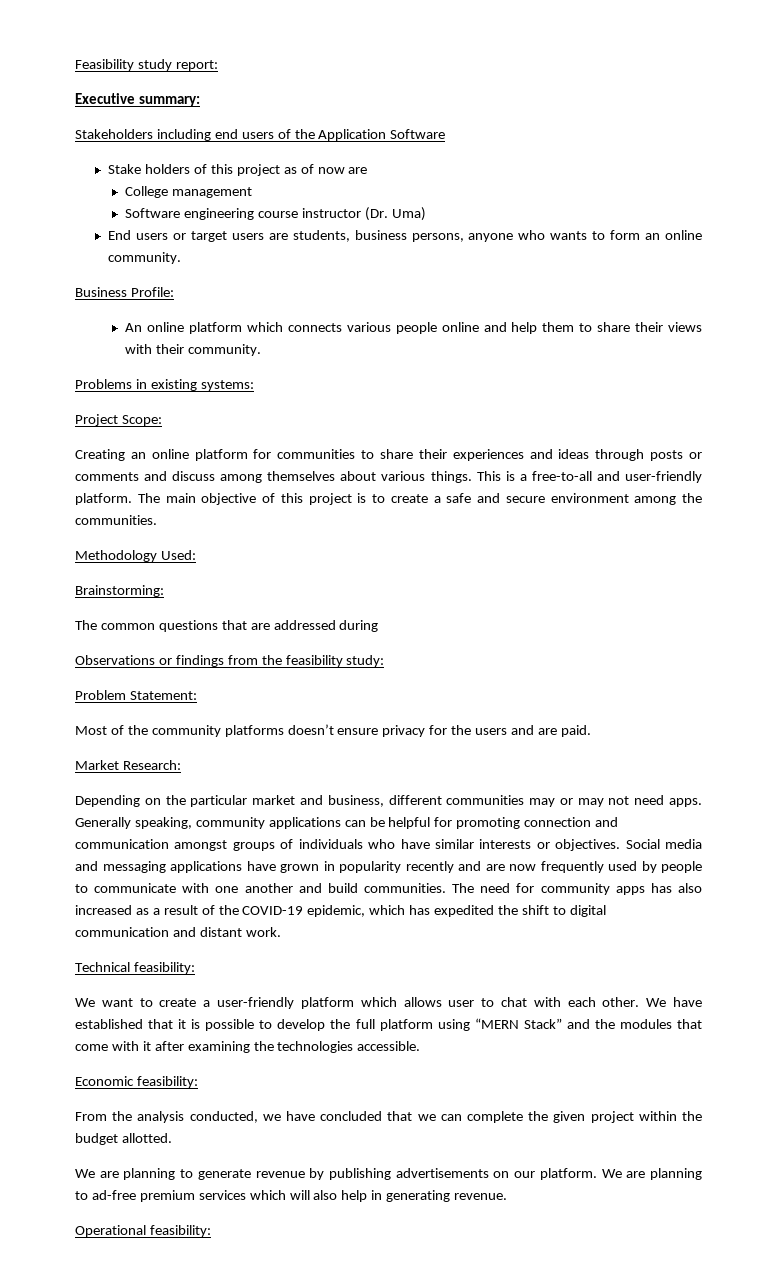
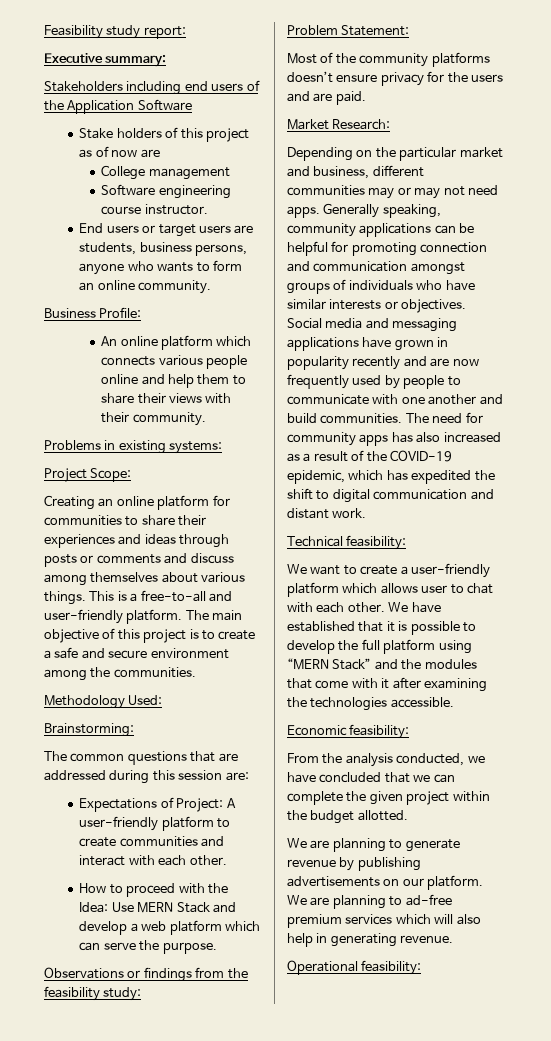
[302,207,426,221] instructor (Dr. Uma) -> [144,204,208,215] instructor.
(379, 626) none -> [152,770,249,781] [79,797,236,812] [79,816,231,831] [79,836,225,847] [79,855,227,866] [79,883,228,897] [79,902,236,913] [79,920,260,935] [79,940,217,954] this session are: // Expectations of Project: A user-friendly platform to create communities and interact with each other. // How to proceed with the Idea: Use MERN Stack and develop a web platform which can serve the purpose.

